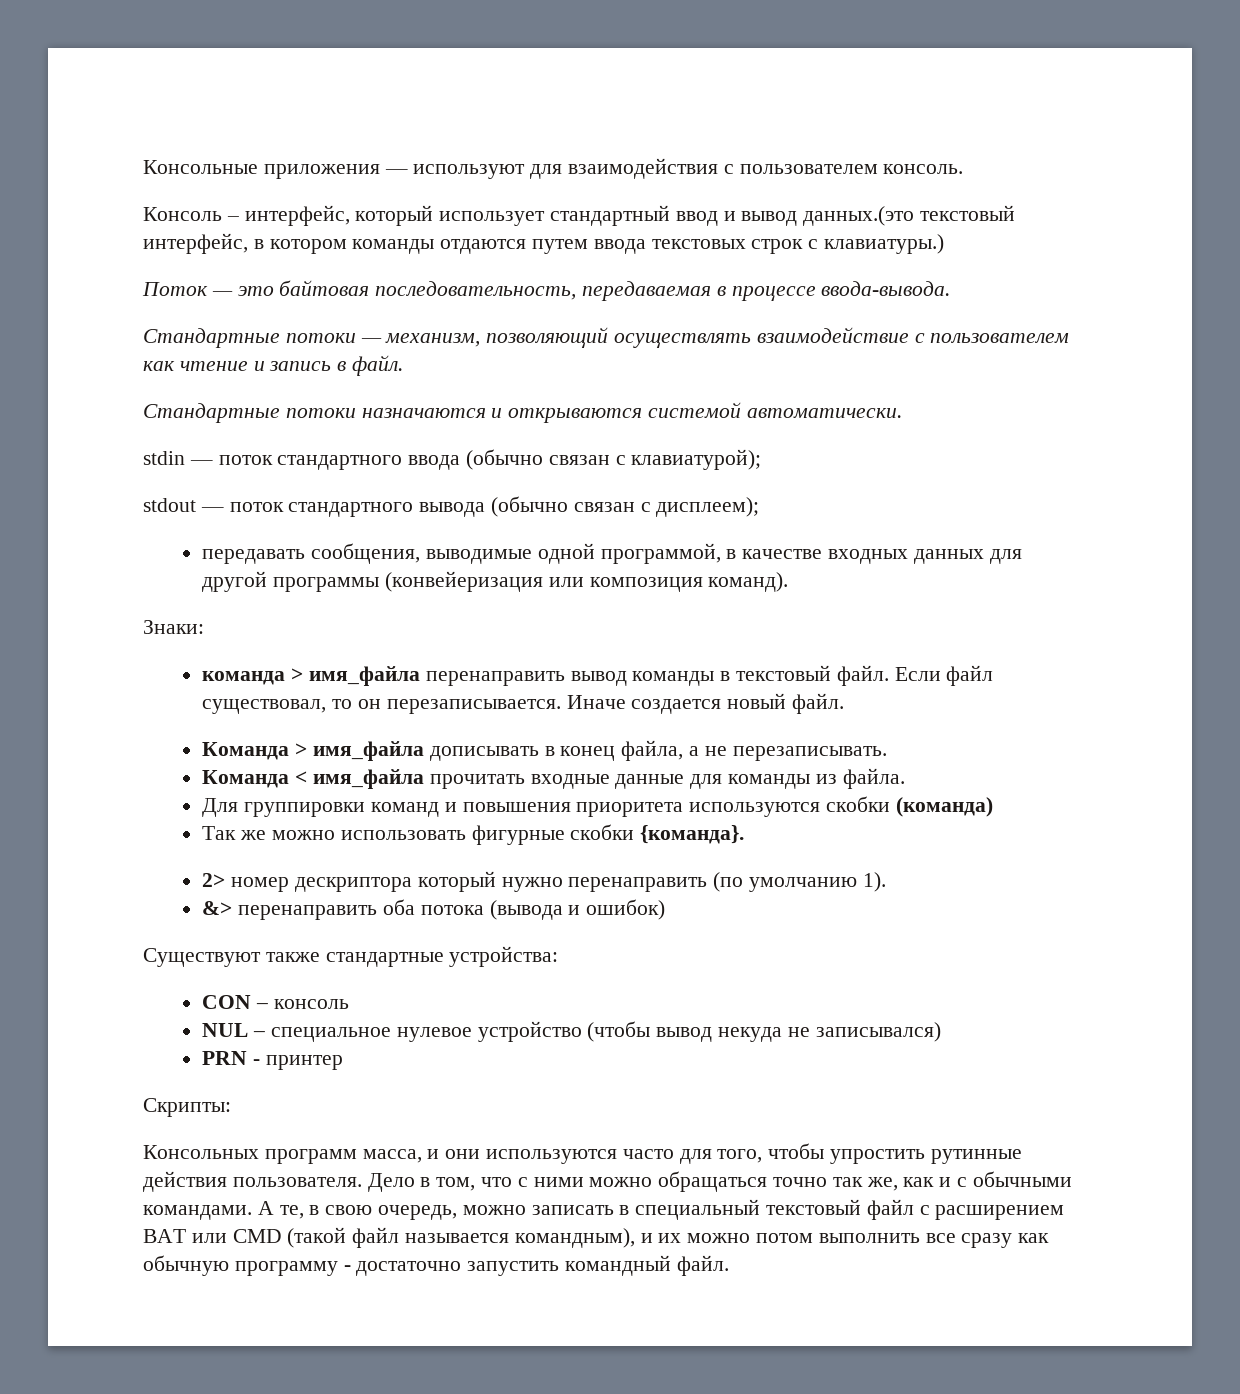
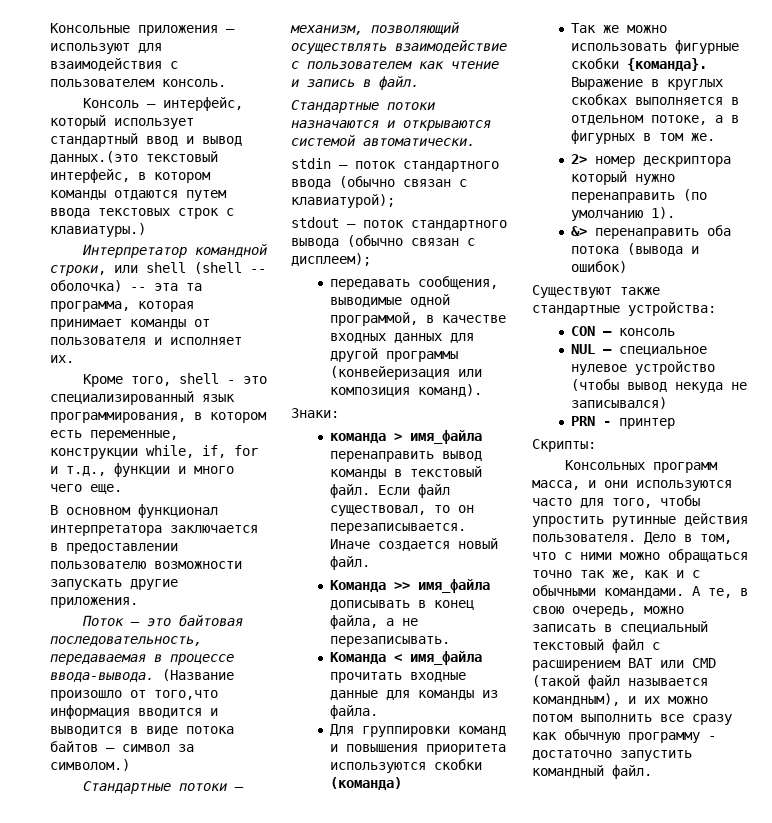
(945, 244) none -> [81,244,267,258] [50,262,266,276] [50,280,202,292] [50,301,194,312] [50,319,210,330] [50,337,242,345] [50,355,74,363] [82,373,267,387] [50,391,235,405] [50,412,267,423] [50,430,178,441] [50,445,258,459] [50,463,234,477] [50,484,122,494] [50,504,218,518] [50,525,258,536] [50,543,178,554] [50,561,242,569] [50,579,178,590] [50,597,138,608] // Интерпретатор командной строки, или shell (shell -- оболочка) -- эта та программа, которая принимает команды от пользователя и исполняет их. // Кроме того, shell - это специализированный язык программирования, в котором есть переменные, конструкции while, if, for и т.д., функции и много чего еще. // В основном функционал интерпретатора заключается в предоставлении пользователю возможности запускать другие приложения.
(951, 288) none -> [162,669,234,681] [50,690,218,701] [50,705,218,719] [50,726,234,736] [50,741,194,752] [50,759,130,771] (Название произошло от того,что информация вводится и выводится в виде потока байтов – символ за символом.)
[295,743,308,756] > -> [393,582,410,590] >>
(745, 834) none -> [570,77,723,90] [570,94,739,105] [570,115,739,125] [570,130,715,144] Выражение в круглых скобках выполняется в отдельном потоке, а в фигурных в том же.

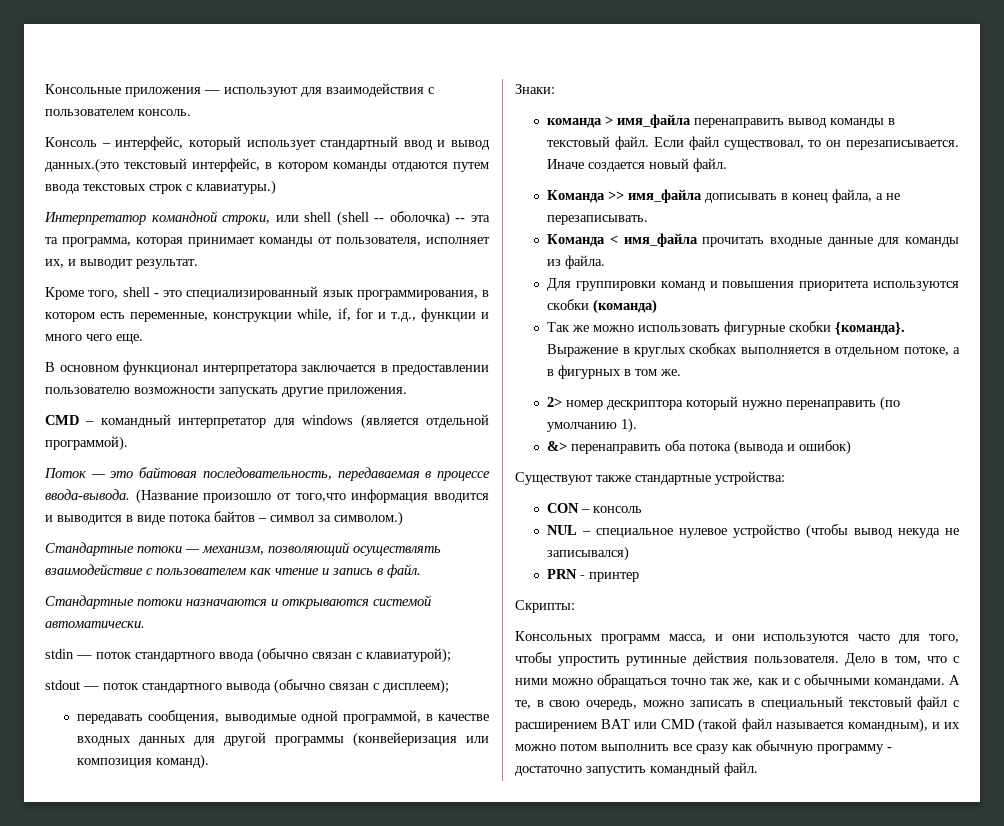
[50,337,242,345] [50,355,74,363] пользователя и исполняет их. -> [336,237,490,246] [45,259,198,269] пользователя, исполняет их, и выводит результат.
(138, 602) none -> [45,414,489,429] [45,436,128,451] // CMD – командный интерпретатор для windows (является отдельной программой).

